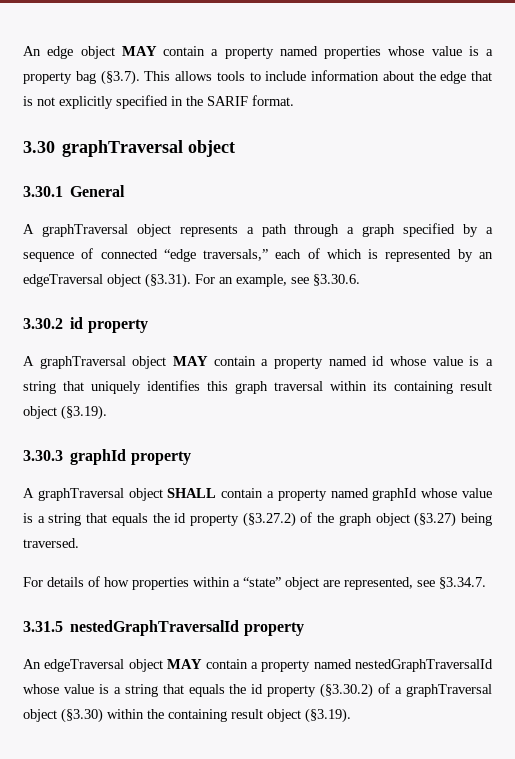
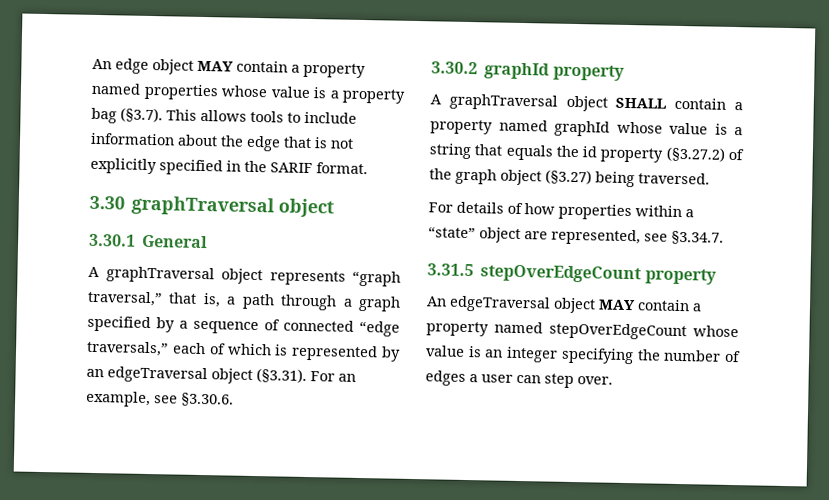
(238, 231) none -> [352,270,401,287] [87,290,221,308] “graph traversal,” that is,
[70,317,148,333] [23,356,494,369] [23,380,492,394] [23,405,107,420] [23,450,63,461] id property // A graphTraversal object MAY contain a property named id whose value is a string that uniquely identifies this graph traversal within its containing result object (§3.19). // 3.30.3 -> (478, 68) none
[70,620,240,636] nestedGraphTraversalId -> [480,264,643,284] stepOverEdgeCount
[355,659,493,672] [23,683,492,698] [23,708,351,723] nestedGraphTraversalId whose value is a string that equals the id property (§3.30.2) of a graphTraversal object (§3.30) within the containing result object (§3.19). -> [549,322,739,341] [425,345,741,365] [425,370,613,389] stepOverEdgeCount whose value is an integer specifying the number of edges a user can step over.

